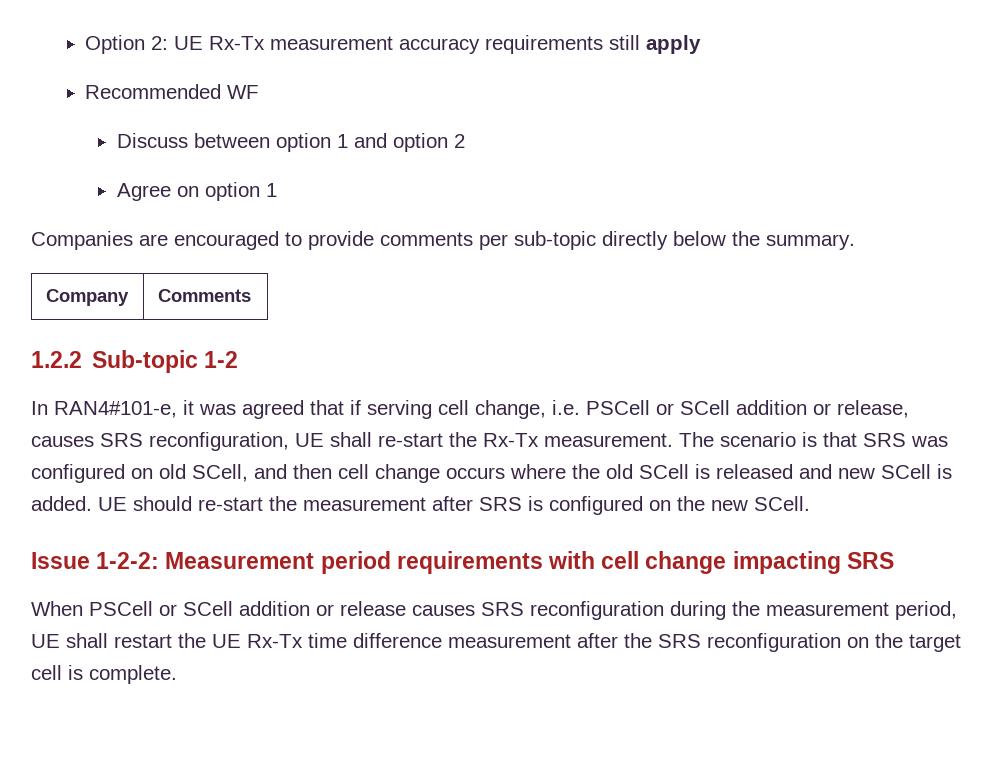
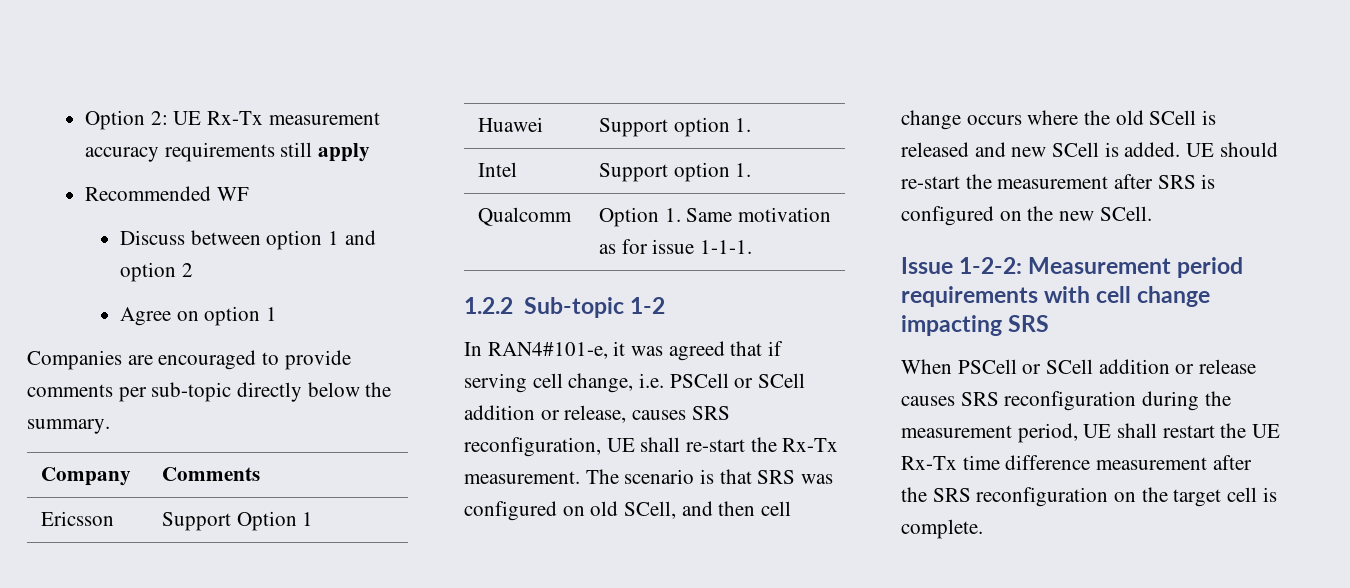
(251, 295) none -> [40,511,114,526] [161,511,314,531] [477,117,543,132] [598,117,752,137] [477,162,517,177] [598,162,752,182] [477,207,572,226] [598,207,831,227] [598,239,752,254] // Ericsson | Support Option 1 // Huawei | Support option 1. // Intel | Support option 1. // Qualcomm | Option 1. Same motivation as for issue 1-1-1.

